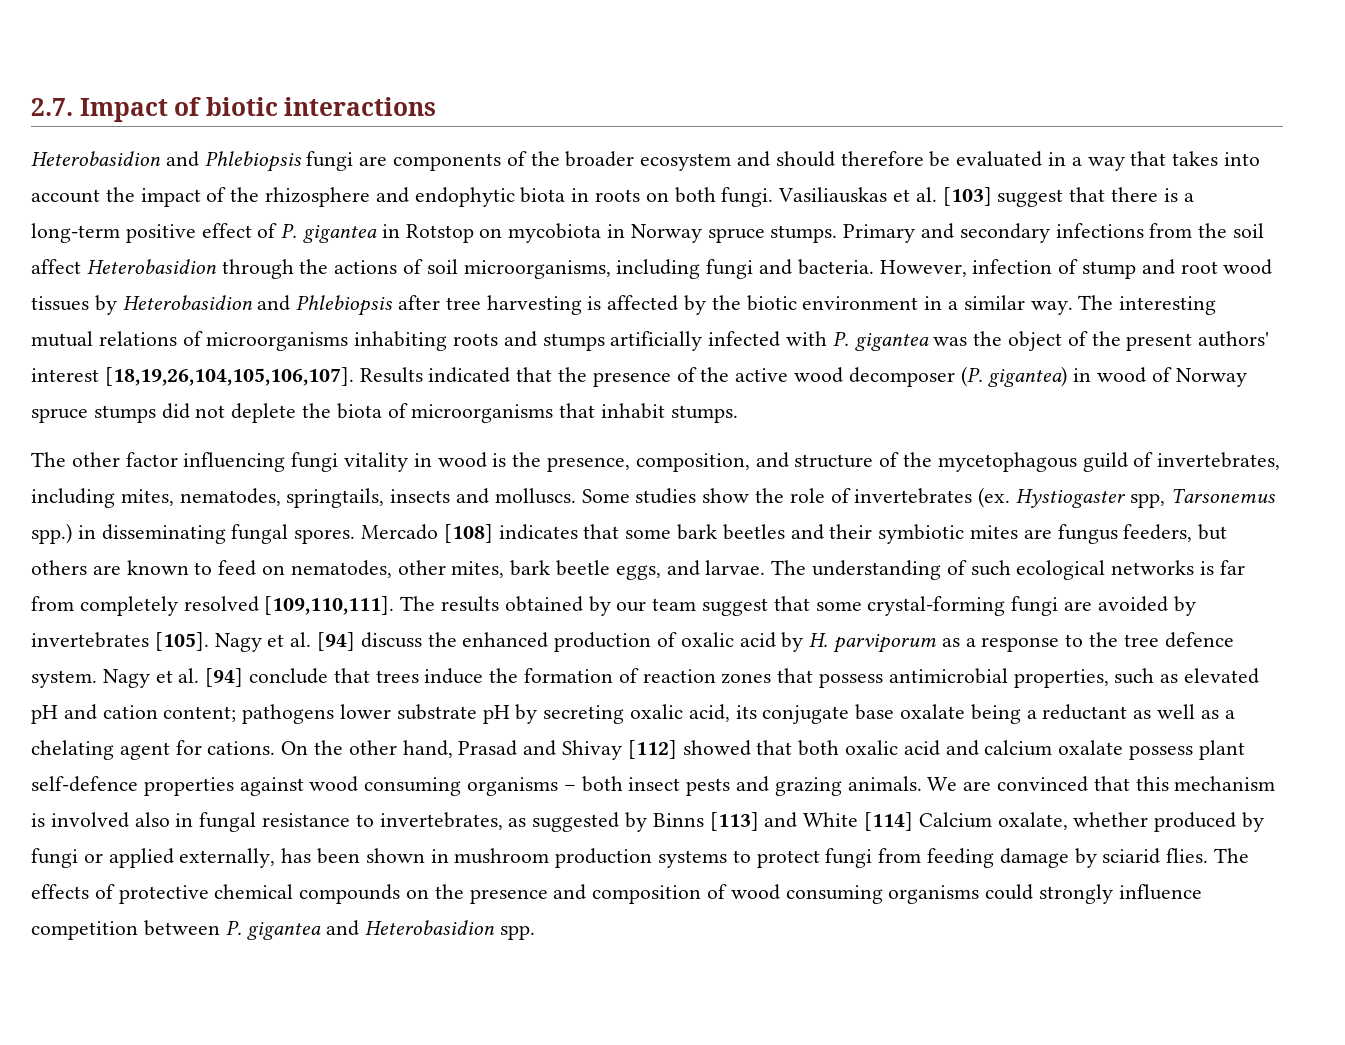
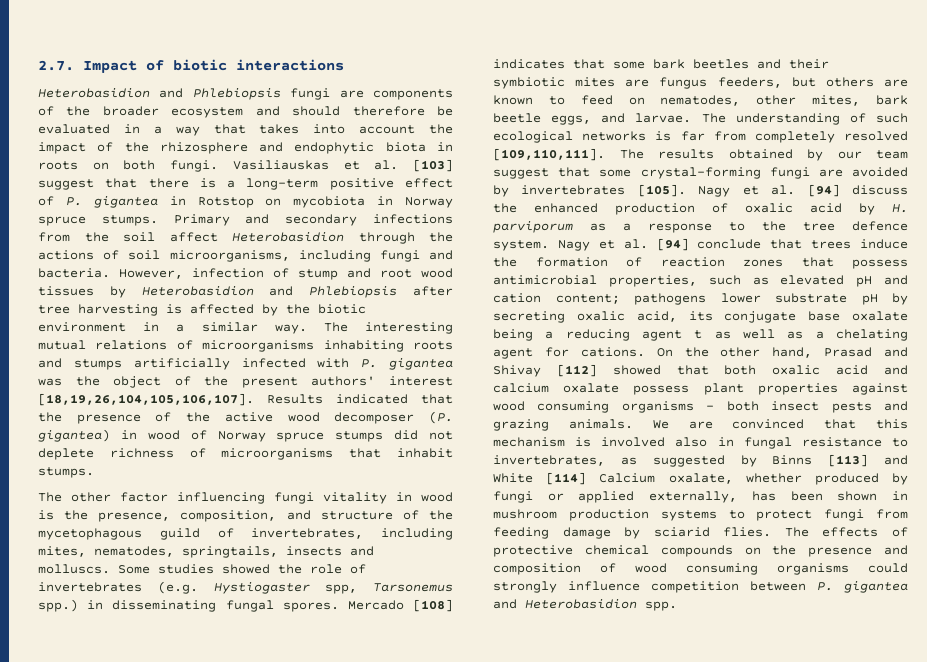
[302,403,382,419] the biota -> [109,448,174,458] richness
[702,488,750,503] show -> [222,564,270,574] showed
[978,487,1011,508] (ex. -> [157,581,198,594] (e.g.
[1042,704,1128,720] reductant -> [565,329,703,341] reducing agent t
[31,776,138,792] self-defence -> (744, 389) none

